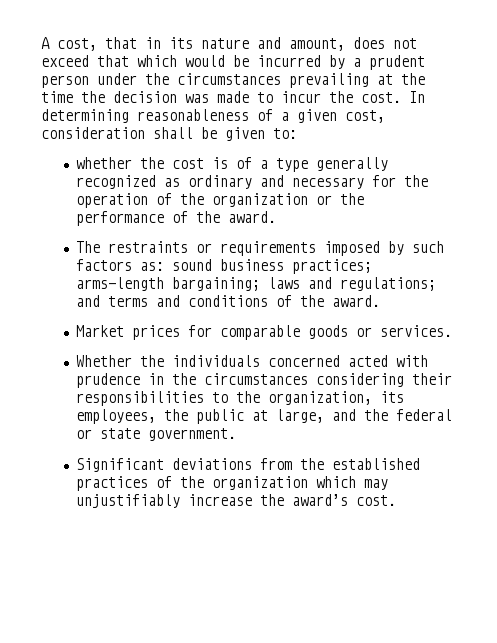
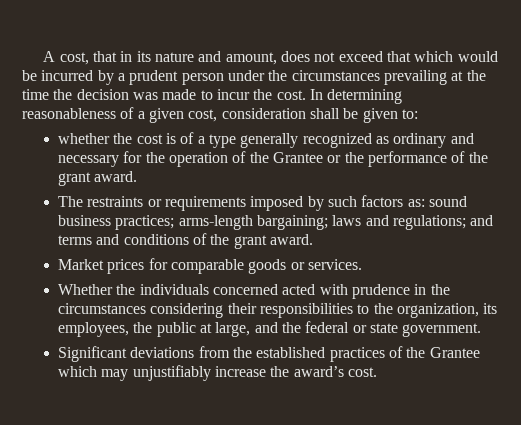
[211,193,308,207] organization -> [273,152,324,163] Grantee
(220, 217) none -> [58,172,92,186] grant
(324, 301) none -> [233,235,267,249] grant
[211,476,308,490] organization -> [429,347,480,358] Grantee

